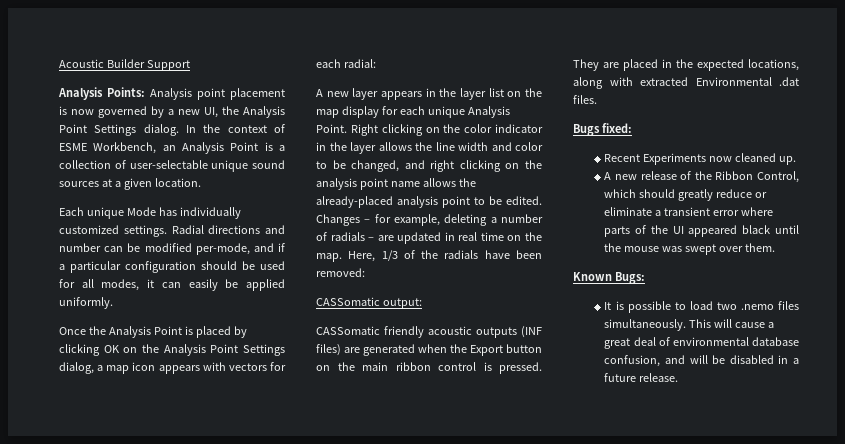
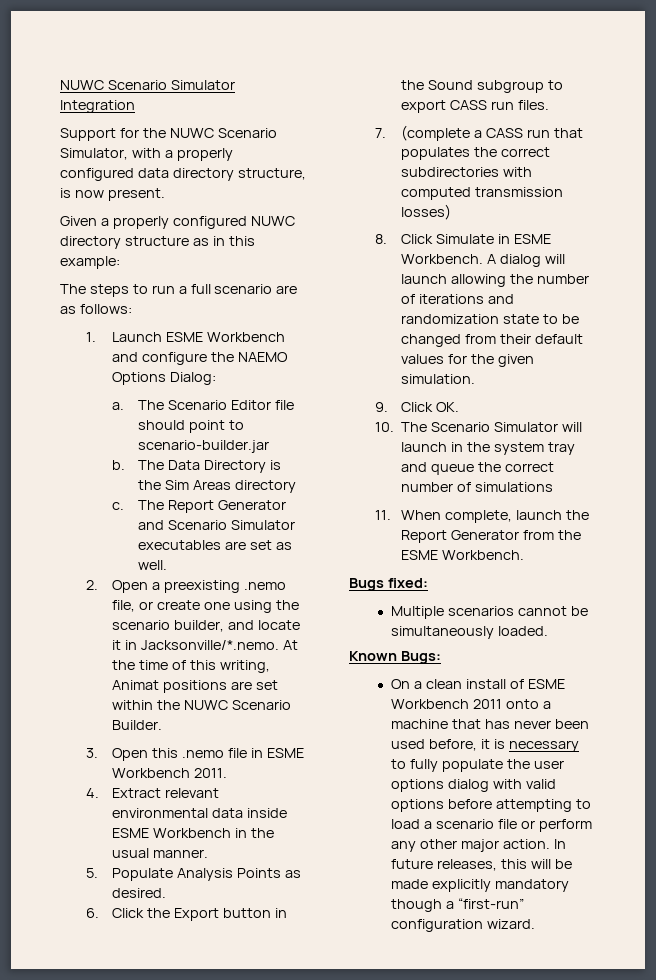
[59,59,190,71] [58,87,285,100] [59,106,285,118] [59,124,285,136] [59,142,285,154] [59,160,285,172] [59,178,201,190] [59,207,241,219] [59,225,285,237] [59,243,285,255] [59,261,285,273] [59,279,285,291] [59,297,113,309] [59,326,247,338] [59,344,285,356] [59,362,286,374] [316,59,376,68] [316,88,542,100] [316,106,510,118] [316,124,543,136] [316,142,543,154] [316,160,542,172] [316,178,476,190] [316,196,542,208] [316,214,543,226] [316,232,542,244] [316,250,542,262] [316,268,365,277] [316,297,422,309] [316,326,542,338] [316,344,542,356] [316,362,542,374] [573,59,799,71] [573,77,799,89] [573,95,597,104] [573,123,632,136] [604,153,797,165] [604,171,799,183] [604,189,768,201] [604,207,774,216] [604,225,799,237] [604,243,776,255] [573,272,645,284] [604,301,799,313] [604,319,775,331] [604,337,799,349] [604,355,799,367] [604,373,679,382] Acoustic Builder Support // Analysis Points: Analysis point placement is now governed by a new UI, the Analysis Point Settings dialog. In the context of ESME Workbench, an Analysis Point is a collection of user-selectable unique sound sources at a given location. // Each unique Mode has individually customized settings. Radial directions and number can be modified per-mode, and if a particular configuration should be used for all modes, it can easily be applied uniformly. // Once the Analysis Point is placed by clicking OK on the Analysis Point Settings dialog, a map icon appears with vectors for each radial: // A new layer appears in the layer list on the map display for each unique Analysis Point. Right clicking on the color indicator in the layer allows the line width and color to be changed, and right clicking on the analysis point name allows the already-placed analysis point to be edited. Changes – for example, deleting a number of radials – are updated in real time on the map. Here, 1/3 of the radials have been removed: // CASSomatic output: // CASSomatic friendly acoustic outputs (INF files) are generated when the Export button on the main ribbon control is pressed. They are placed in the expected locations, along with extracted Environmental .dat files. // Bugs fixed: // Recent Experiments now cleaned up. // A new release of the Ribbon Control, which should greatly reduce or eliminate a transient error where parts of the UI appeared black until the mouse was swept over them. // Known Bugs: // It is possible to load two .nemo files simultaneously. This will cause a great deal of environmental database confusion, and will be disabled in a future release. -> [60,80,235,90] [60,100,135,113] [60,128,277,141] [60,148,233,161] [60,168,306,181] [60,188,165,201] [60,216,295,229] [60,236,255,249] [60,256,120,269] [60,284,298,297] [60,304,132,314] [86,332,285,342] [112,352,288,365] [112,372,217,385] [112,400,294,410] [138,420,245,433] [138,440,270,453] [112,460,281,473] [138,480,296,493] [112,500,287,513] [138,520,296,530] [138,540,292,550] [138,560,168,570] [86,580,286,593] [112,600,299,613] [112,620,300,632] [112,640,298,650] [112,660,270,673] [112,680,278,693] [112,700,291,710] [112,720,163,730] [86,748,304,761] [112,768,228,778] [86,788,220,798] [112,808,287,818] [112,828,274,838] [112,848,209,858] [86,868,301,881] [112,888,167,898] [86,908,287,921] [401,80,563,93] [401,100,549,113] [375,125,583,141] [401,147,550,160] [401,167,533,177] [401,187,564,200] [401,204,452,220] [375,234,551,244] [401,254,565,267] [401,274,589,287] [401,294,514,304] [401,314,579,324] [401,334,583,347] [401,354,534,367] [401,374,476,384] [375,402,460,412] [375,422,583,432] [401,442,575,455] [401,462,555,475] [401,482,554,492] [375,510,589,523] [401,530,581,543] [401,550,525,560] [349,578,428,591] [391,606,588,619] [391,626,548,639] [349,651,441,664] [391,679,565,689] [391,699,551,709] [391,719,589,729] [391,739,579,752] [391,759,564,772] [391,779,556,792] [391,799,591,812] [391,819,592,832] [391,839,566,852] [391,859,572,871] [391,879,569,892] [391,898,524,912] [391,919,535,932] NUWC Scenario Simulator Integration // Support for the NUWC Scenario Simulator, with a properly configured data directory structure, is now present. // Given a properly configured NUWC directory structure as in this example: // The steps to run a full scenario are as follows: // 1. Launch ESME Workbench and configure the NAEMO Options Dialog: // a. The Scenario Editor file should point to scenario-builder.jar // b. The Data Directory is the Sim Areas directory // c. The Report Generator and Scenario Simulator executables are set as well. // 2. Open a preexisting .nemo file, or create one using the scenario builder, and locate it in Jacksonville/*.nemo. At the time of this writing, Animat positions are set within the NUWC Scenario Builder. // 3. Open this .nemo file in ESME Workbench 2011. // 4. Extract relevant environmental data inside ESME Workbench in the usual manner. // 5. Populate Analysis Points as desired. // 6. Click the Export button in the Sound subgroup to export CASS run files. // 7. (complete a CASS run that populates the correct subdirectories with computed transmission losses) // 8. Click Simulate in ESME Workbench. A dialog will launch allowing the number of iterations and randomization state to be changed from their default values for the given simulation. // 9. Click OK. // 10. The Scenario Simulator will launch in the system tray and queue the correct number of simulations // 11. When complete, launch the Report Generator from the ESME Workbench. // Bugs fixed: // Multiple scenarios cannot be simultaneously loaded. // Known Bugs: // On a clean install of ESME Workbench 2011 onto a machine that has never been used before, it is necessary to fully populate the user options dialog with valid options before attempting to load a scenario file or perform any other major action. In future releases, this will be made explicitly mandatory though a “first-run” configuration wizard.

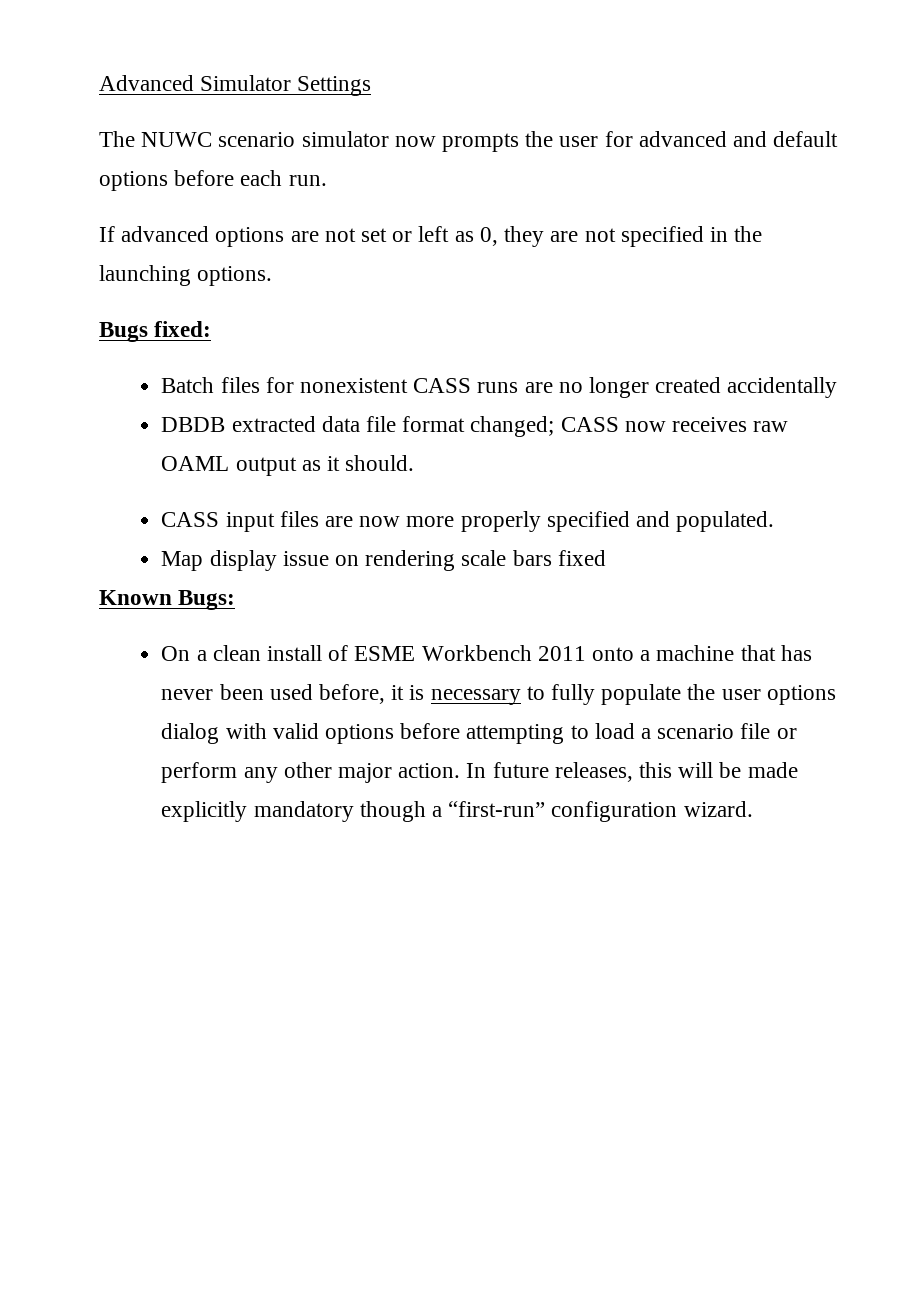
[60,80,235,90] [60,100,135,113] [60,128,277,141] [60,148,233,161] [60,168,306,181] [60,188,165,201] [60,216,295,229] [60,236,255,249] [60,256,120,269] [60,284,298,297] [60,304,132,314] [86,332,285,342] [112,352,288,365] [112,372,217,385] [112,400,294,410] [138,420,245,433] [138,440,270,453] [112,460,281,473] [138,480,296,493] [112,500,287,513] [138,520,296,530] [138,540,292,550] [138,560,168,570] [86,580,286,593] [112,600,299,613] [112,620,300,632] [112,640,298,650] [112,660,270,673] [112,680,278,693] [112,700,291,710] [112,720,163,730] [86,748,304,761] [112,768,228,778] [86,788,220,798] [112,808,287,818] [112,828,274,838] [112,848,209,858] [86,868,301,881] [112,888,167,898] [86,908,287,921] [401,80,563,93] [401,100,549,113] [375,125,583,141] [401,147,550,160] [401,167,533,177] [401,187,564,200] [401,204,452,220] [375,234,551,244] [401,254,565,267] [401,274,589,287] [401,294,514,304] [401,314,579,324] [401,334,583,347] [401,354,534,367] [401,374,476,384] [375,402,460,412] [375,422,583,432] [401,442,575,455] [401,462,555,475] [401,482,554,492] [375,510,589,523] [401,530,581,543] [401,550,525,560] [349,578,428,591] [391,606,588,619] [391,626,548,639] NUWC Scenario Simulator Integration // Support for the NUWC Scenario Simulator, with a properly configured data directory structure, is now present. // Given a properly configured NUWC directory structure as in this example: // The steps to run a full scenario are as follows: // 1. Launch ESME Workbench and configure the NAEMO Options Dialog: // a. The Scenario Editor file should point to scenario-builder.jar // b. The Data Directory is the Sim Areas directory // c. The Report Generator and Scenario Simulator executables are set as well. // 2. Open a preexisting .nemo file, or create one using the scenario builder, and locate it in Jacksonville/*.nemo. At the time of this writing, Animat positions are set within the NUWC Scenario Builder. // 3. Open this .nemo file in ESME Workbench 2011. // 4. Extract relevant environmental data inside ESME Workbench in the usual manner. // 5. Populate Analysis Points as desired. // 6. Click the Export button in the Sound subgroup to export CASS run files. // 7. (complete a CASS run that populates the correct subdirectories with computed transmission losses) // 8. Click Simulate in ESME Workbench. A dialog will launch allowing the number of iterations and randomization state to be changed from their default values for the given simulation. // 9. Click OK. // 10. The Scenario Simulator will launch in the system tray and queue the correct number of simulations // 11. When complete, launch the Report Generator from the ESME Workbench. // Bugs fixed: // Multiple scenarios cannot be simultaneously loaded. -> [99,75,372,96] [99,131,839,152] [99,170,327,191] [99,226,763,247] [99,265,273,286] [99,321,212,342] [161,377,838,398] [161,416,789,437] [161,455,415,476] [161,511,775,532] [161,550,606,571] Advanced Simulator Settings // The NUWC scenario simulator now prompts the user for advanced and default options before each run. // If advanced options are not set or left as 0, they are not specified in the launching options. // Bugs fixed: // Batch files for nonexistent CASS runs are no longer created accidentally // DBDB extracted data file format changed; CASS now receives raw OAML output as it should. // CASS input files are now more properly specified and populated. // Map display issue on rendering scale bars fixed

